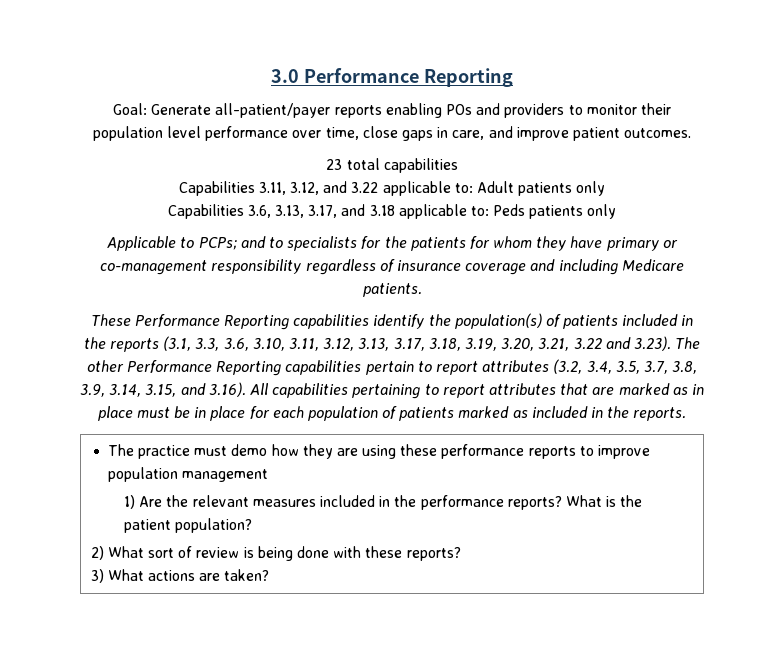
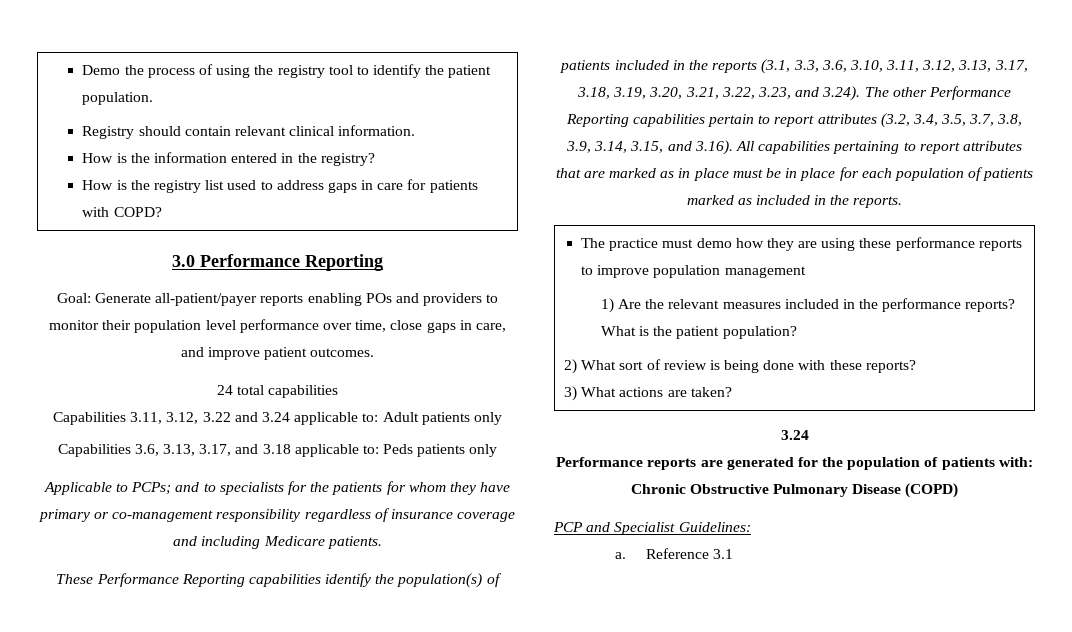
(271, 76) none -> [82,64,492,78] [82,92,154,105] [82,125,416,139] [82,152,375,166] [82,179,478,193] [82,207,162,217] Demo the process of using the registry tool to identify the patient population. // Registry should contain relevant clinical information. // How is the information entered in the registry? // How is the registry list used to address gaps in care for patients with COPD? //
[326,159,343,170] 23 -> [216,385,233,395] 24
[323,181,379,193] and 3.22 -> [202,412,290,422] 3.22 and 3.24
[573,336,671,351] 3.22 and 3.23). -> [721,86,861,101] 3.22, 3.23, and 3.24).
(270, 575) none -> [780,430,809,440] [556,457,1033,470] [630,483,959,498] [553,522,751,535] [615,548,734,559] // 3.24 // Performance reports are generated for the population of patients with: Chronic Obstructive Pulmonary Disease (COPD) // PCP and Specialist Guidelines: // a. Reference 3.1

